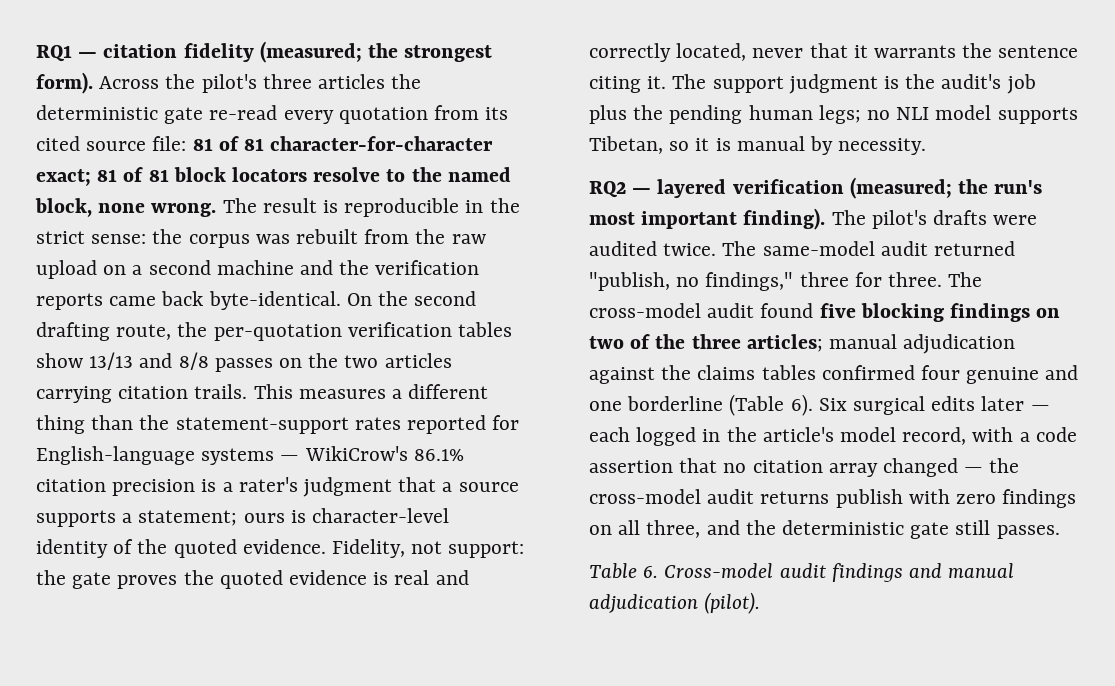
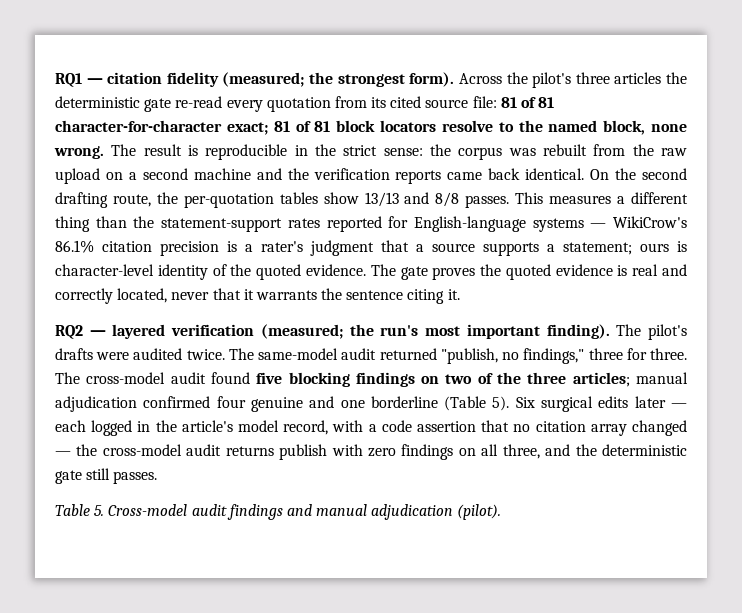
[208,291,341,310] byte-identical. -> [525,168,585,180] identical.
[347,322,452,337] verification -> (274, 200) none
[214,353,452,372] [36,384,248,403] passes on the two articles carrying citation trails. -> [465,195,510,208] passes.
[332,539,525,558] [36,570,66,585] Fidelity, not support: the -> [370,264,396,276] The
[672,74,1036,94] [589,105,1078,124] [589,136,927,155] The support judgment is the audit's job plus the pending human legs; no NLI model supports Tibetan, so it is manual by necessity. -> (460, 294) none
[589,365,816,384] against the claims tables -> (137, 404) none
[790,394,813,416] 6). -> [492,396,510,411] 5).
[643,566,659,578] 6. -> [94,505,105,516] 5.

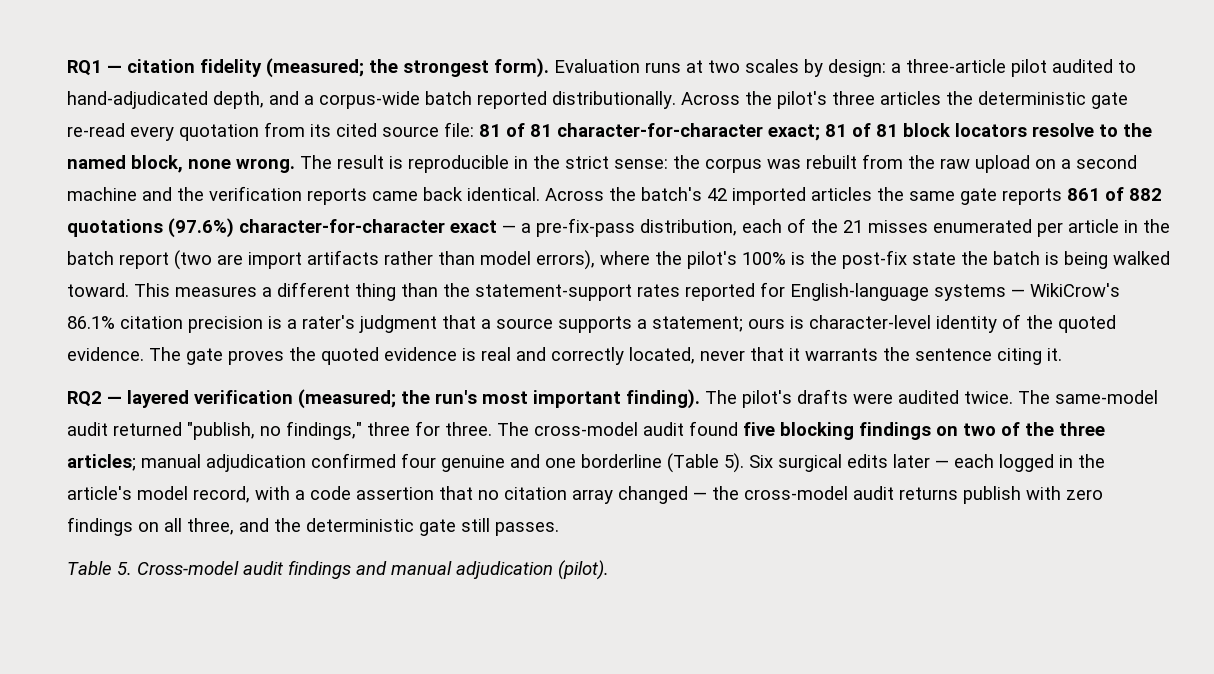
(455, 79) none -> [554,59,1136,77] [67,91,676,109] Evaluation runs at two scales by design: a three-article pilot audited to hand-adjudicated depth, and a corpus-wide batch reported distributionally.
[590,168,688,180] [55,192,510,208] On the second drafting route, the per-quotation tables show 13/13 and 8/8 passes. -> [545,187,1162,205] [67,218,1170,238] [67,250,1170,270] [67,283,129,297] Across the batch's 42 imported articles the same gate reports 861 of 882 quotations (97.6%) character-for-character exact — a pre-fix-pass distribution, each of the 21 misses enumerated per article in the batch report (two are import artifacts rather than model errors), where the pilot's 100% is the post-fix state the batch is being walked toward.

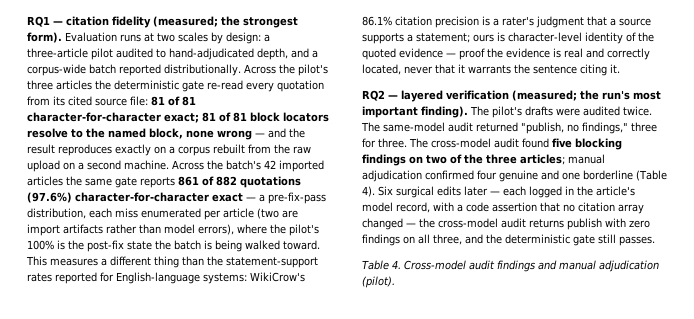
[236,155,801,173] wrong. The result is reproducible in the strict sense: the corpus was -> [217,128,305,140] [27,144,210,156] wrong — and the result reproduces exactly on a corpus
[67,186,540,205] machine and the verification reports came back identical. -> [124,160,169,170] machine.
[787,218,1170,237] [67,251,169,269] of the 21 misses enumerated per article in the batch report -> [115,208,254,220] miss enumerated per article
[934,284,1025,301] systems — -> [203,273,247,284] systems:
[67,347,379,365] evidence. The gate proves the quoted -> [399,48,503,60] evidence — proof the
[724,453,744,473] 5). -> [362,186,375,197] 4).
[117,562,132,575] 5. -> [391,260,401,269] 4.

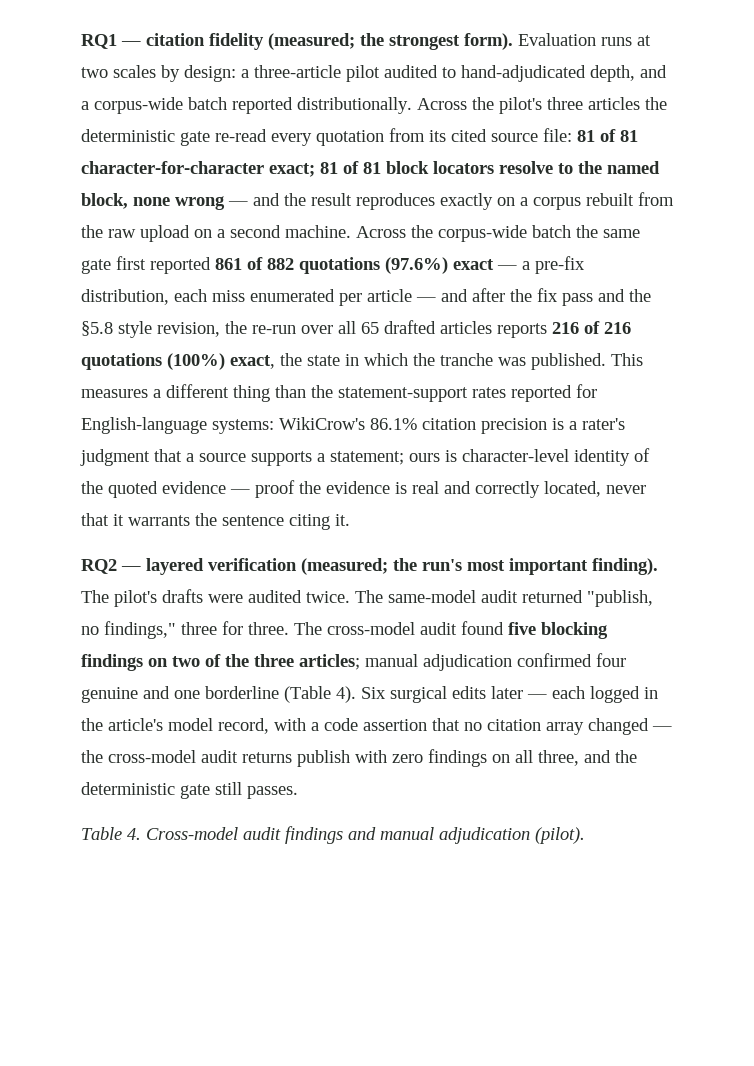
[226,160,324,172] [27,176,63,186] batch's 42 imported articles -> [438,225,571,242] corpus-wide batch
[140,177,175,188] reports -> [116,256,211,274] first reported
[75,192,209,202] character-for-character -> (448, 265) none
[268,192,326,204] pre-fix-pass -> [535,256,585,274] pre-fix
[257,208,298,219] [27,224,319,236] [27,240,320,252] (two are import artifacts rather than model errors), where the pilot's 100% is the post-fix state the batch is being walked toward. -> [416,288,651,306] [81,320,631,338] [81,353,606,370] — and after the fix pass and the §5.8 style revision, the re-run over all 65 drafted articles reports 216 of 216 quotations (100%) exact, the state in which the tranche was published.

